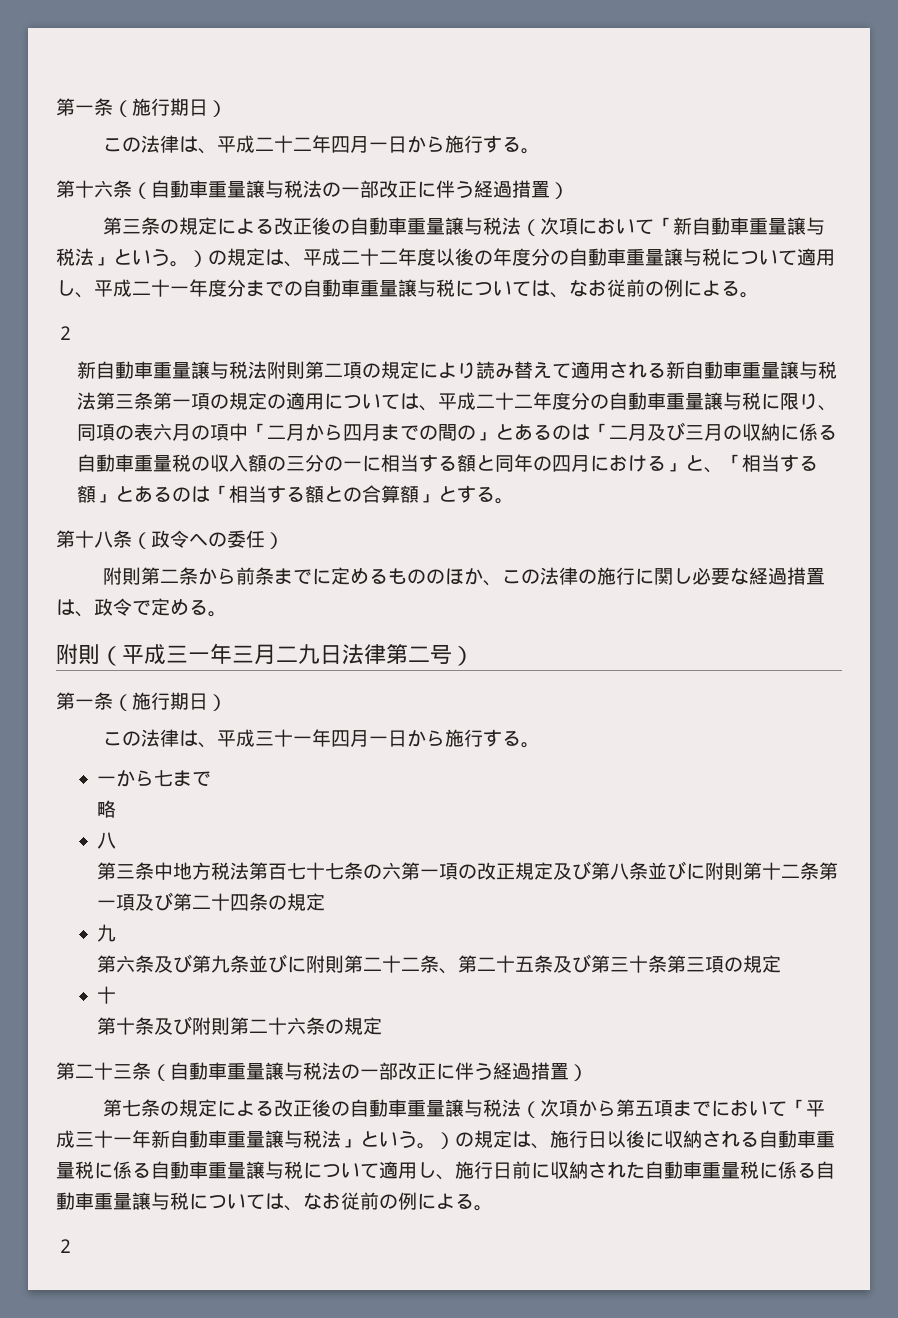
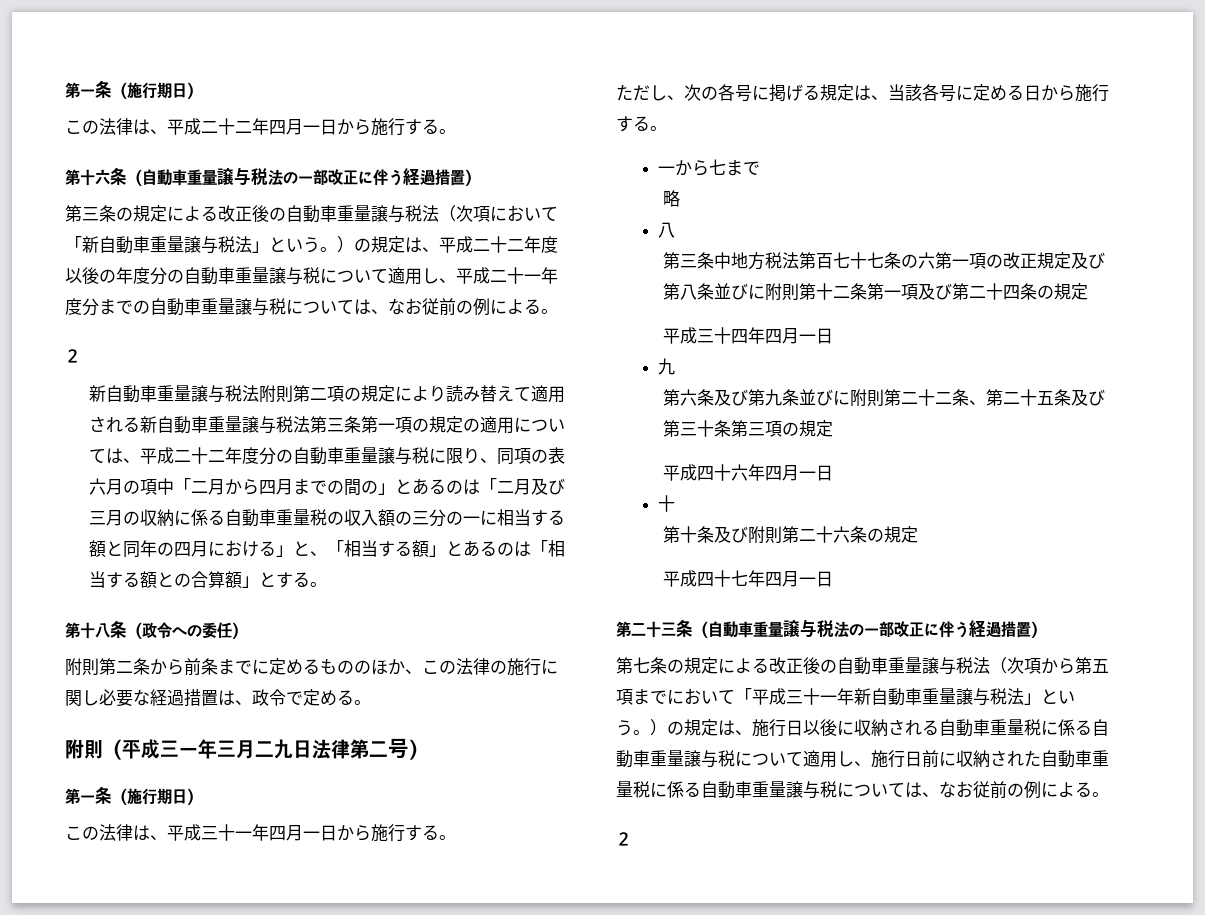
(540, 745) none -> [616,84,1109,102] [616,116,667,132] // ただし、次の各号に掲げる規定は、当該各号に定める日から施行する。
(326, 902) none -> [663,327,834,344] // 平成三十四年四月一日
(782, 964) none -> [663,464,834,481] // 平成四十六年四月一日
(383, 1026) none -> [663,570,834,587] // 平成四十七年四月一日

